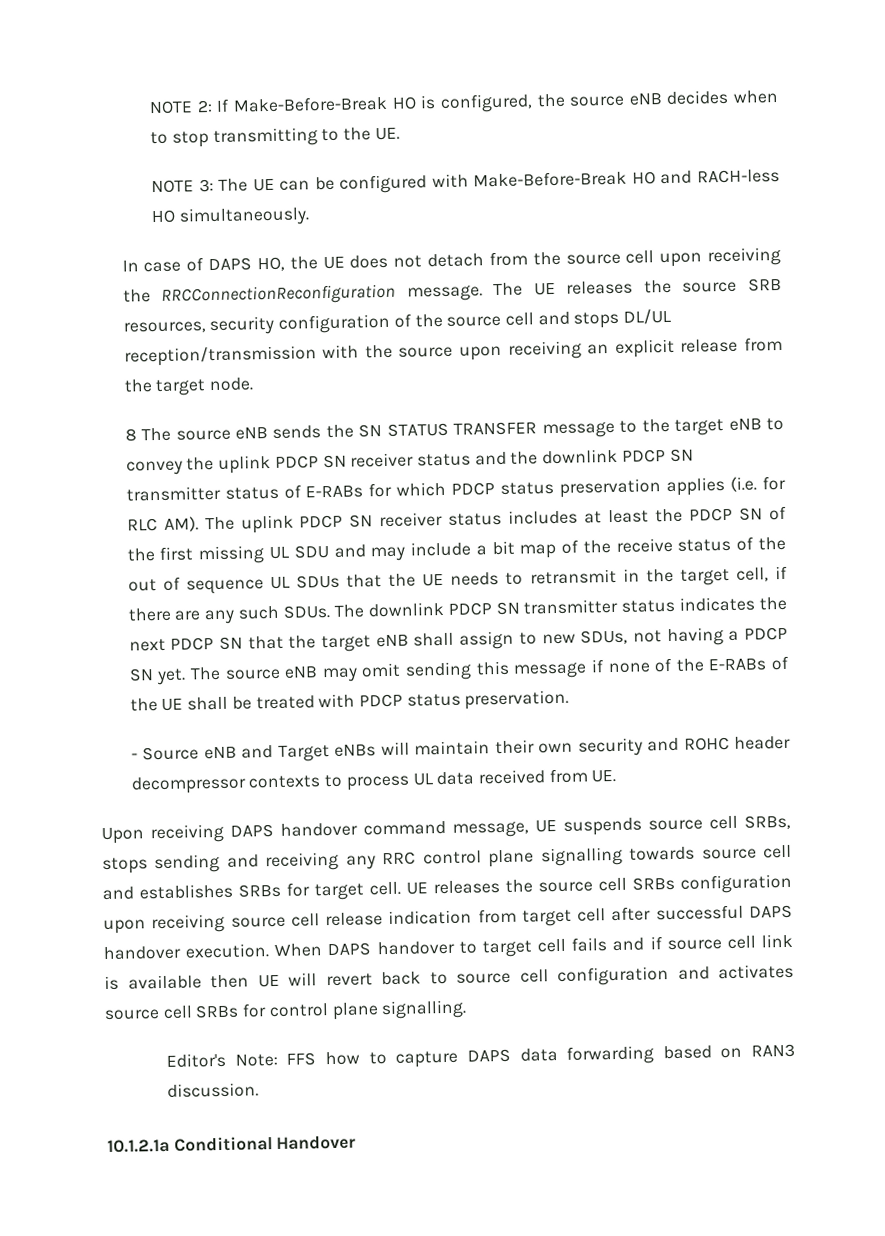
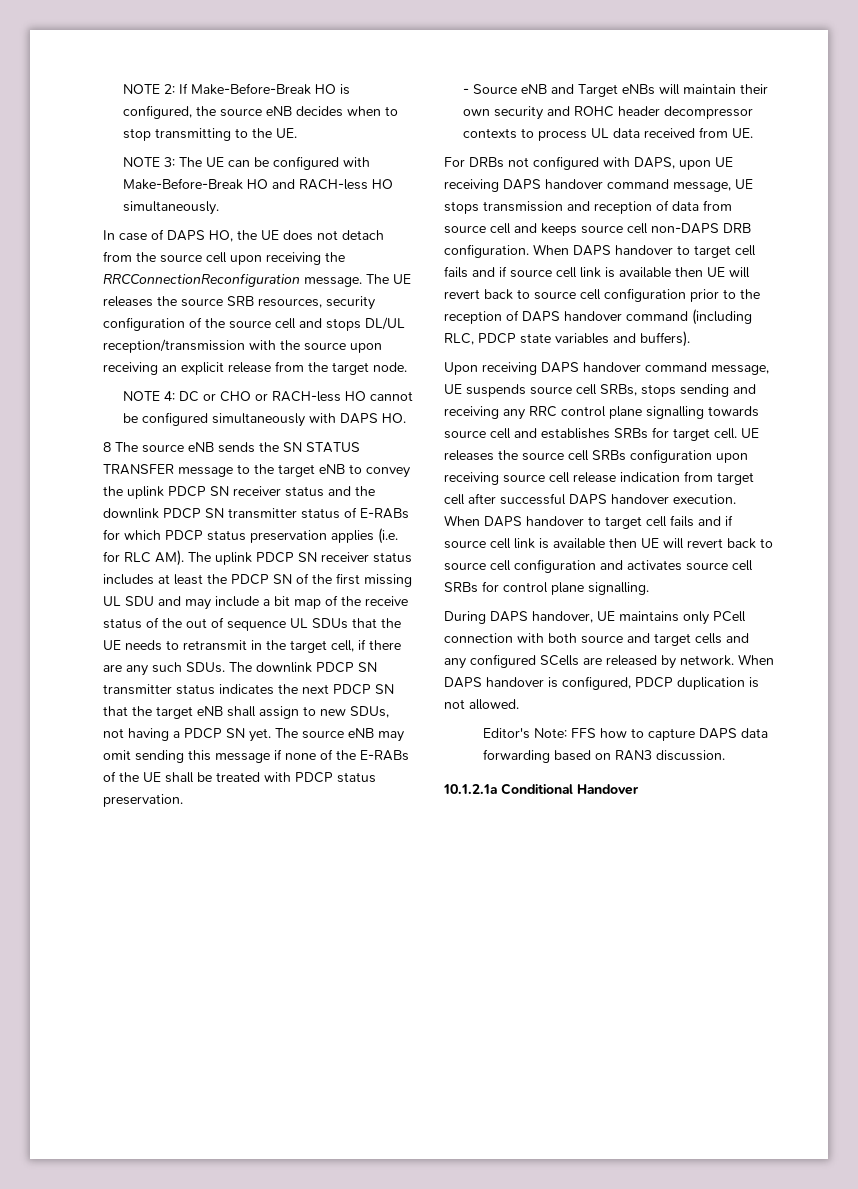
(254, 384) none -> [122,391,413,402] [122,412,406,427] // NOTE 4: DC or CHO or RACH-less HO cannot be configured simultaneously with DAPS HO.
(617, 776) none -> [444,156,733,170] [444,179,753,192] [444,200,732,214] [444,223,751,236] [444,244,756,258] [444,266,750,278] [444,288,760,302] [444,309,752,325] [444,331,690,347] // For DRBs not configured with DAPS, upon UE receiving DAPS handover command message, UE stops transmission and reception of data from source cell and keeps source cell non-DAPS DRB configuration. When DAPS handover to target cell fails and if source cell link is available then UE will revert back to source cell configuration prior to the reception of DAPS handover command (including RLC, PDCP state variables and buffers).
(468, 1009) none -> [444,611,746,625] [444,633,749,646] [444,654,774,669] [444,676,759,690] [444,699,519,710] // During DAPS handover, UE maintains only PCell connection with both source and target cells and any configured SCells are released by network. When DAPS handover is configured, PDCP duplication is not allowed.

